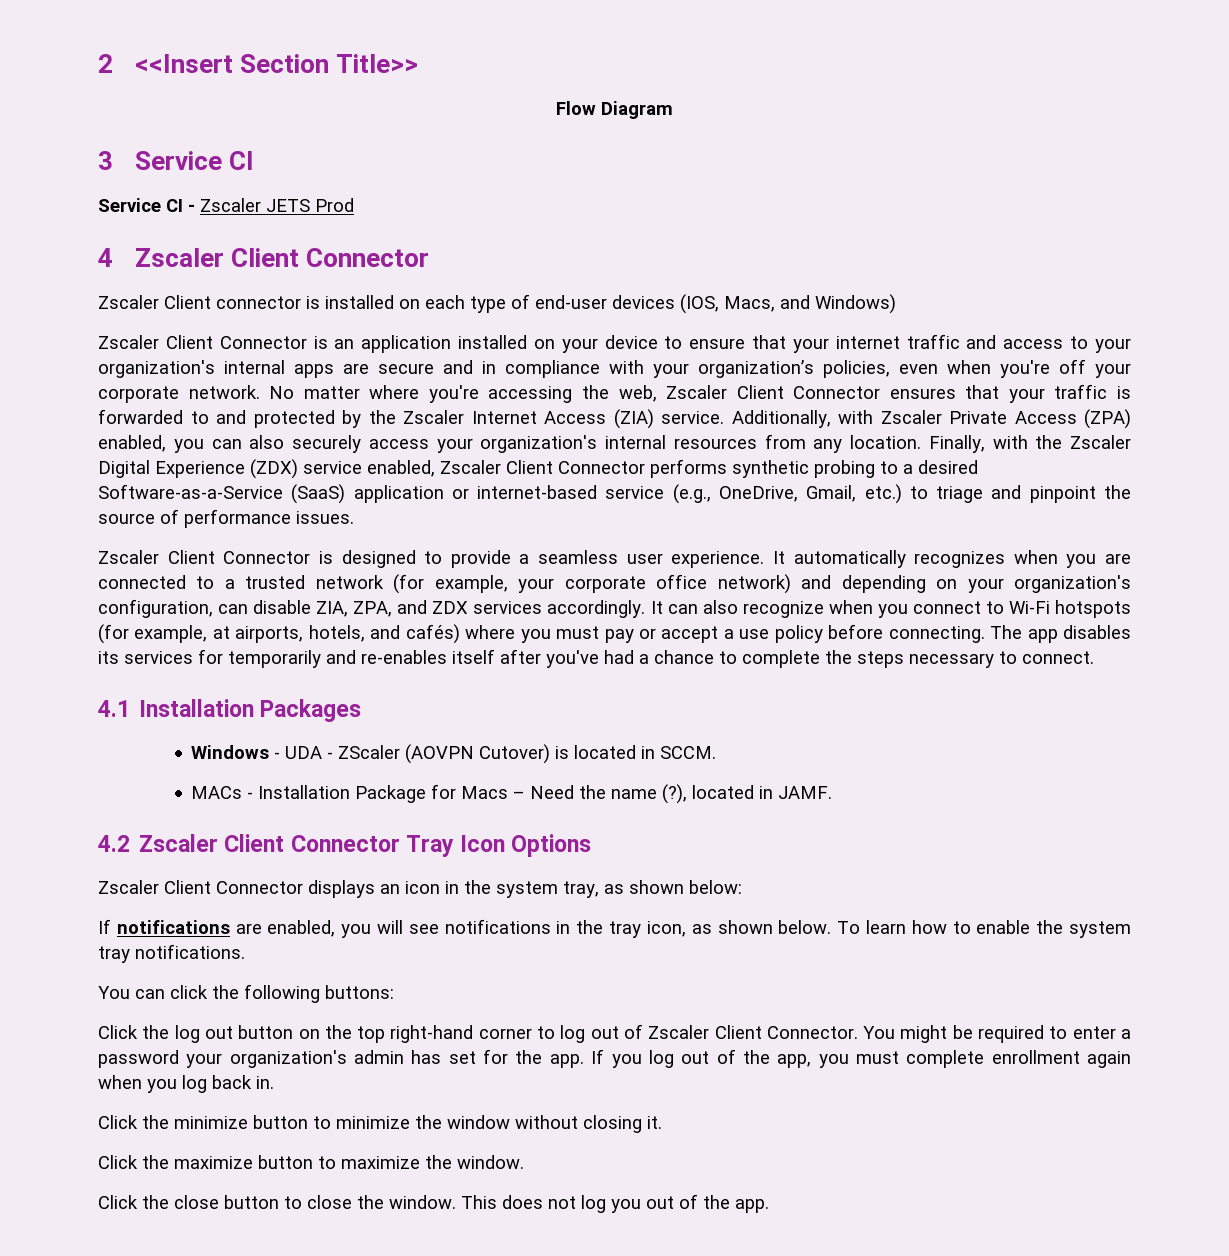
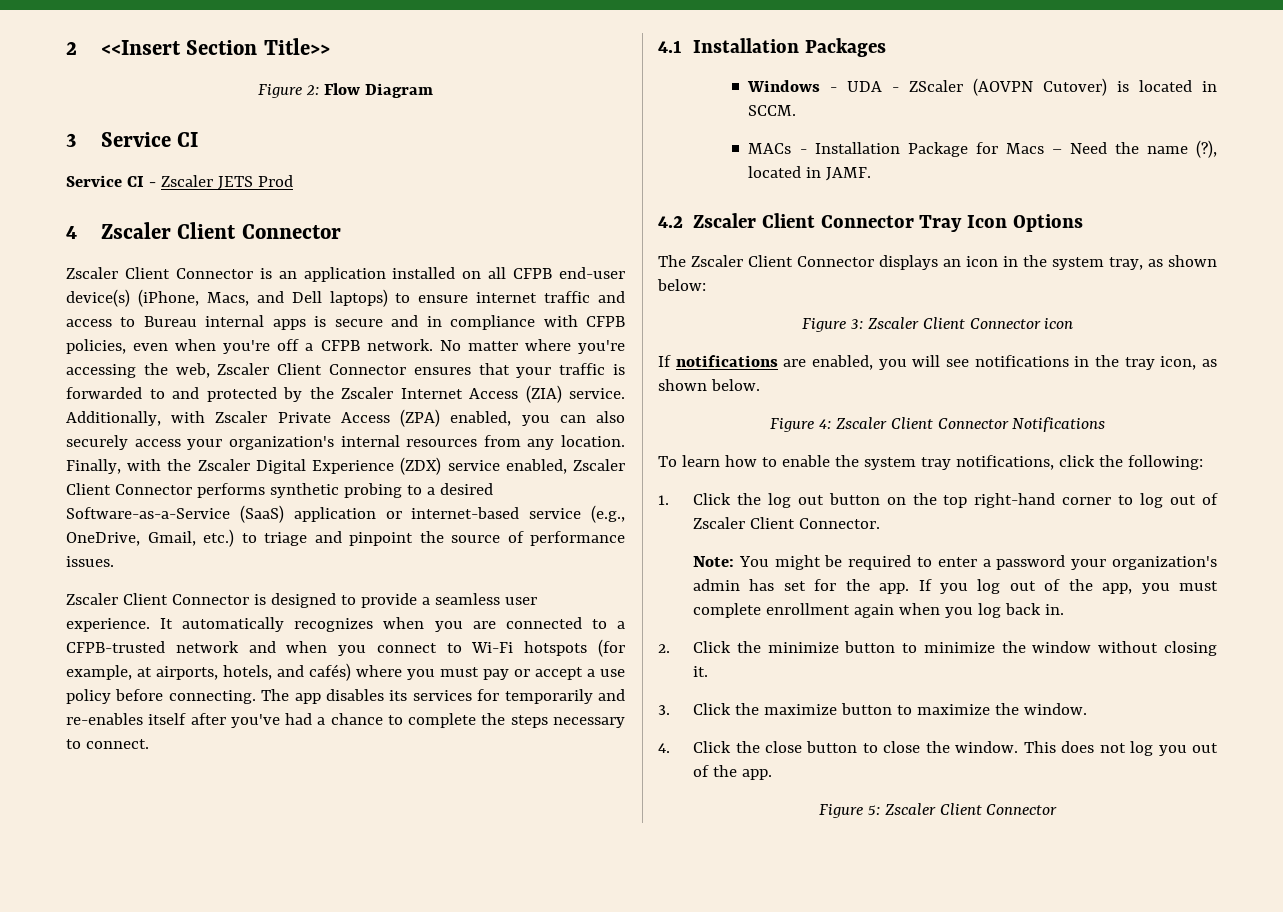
(418, 63) none -> [258,84,320,98] Figure 2:
[98,294,896,314] // Zscaler Client connector is installed on each type of end-user devices (IOS, Macs, and Windows) -> (341, 231) none
[561,335,829,353] your device to ensure that your -> [488,267,625,279] [66,289,469,307] all CFPB end-user device(s) (iPhone, Macs, and Dell laptops) to ensure
[1095,338,1132,353] [98,360,215,378] your organization's -> [143,316,197,327] Bureau
[343,363,369,374] are -> [314,316,327,327] is
[653,360,814,378] your organization’s -> [586,316,625,327] CFPB
[1095,363,1131,378] [98,386,179,403] your corporate -> [305,340,360,351] a CFPB
[245,574,1131,594] [98,599,824,618] trusted network (for example, your corporate office network) and depending on your organization's configuration, can disable ZIA, ZPA, and ZDX services accordingly. It can also recognize -> [66,641,276,653] CFPB-trusted network and
(592, 845) none -> [658,255,686,267] The
(742, 887) none -> [801,317,1074,332] // Figure 3: Zscaler Client Connector icon
(832, 927) none -> [769,417,1106,432] // Figure 4: Zscaler Client Connector Notifications //
[135,944,245,959] [98,984,394,1003] notifications. // You can click the following buttons: // -> [955,455,1203,470] [658,495,669,505] notifications, click the following: // 1.
(858, 1032) none -> [693,556,735,567] // Note:
(274, 1082) none -> [658,644,670,653] 2.
(662, 1122) none -> [658,705,670,715] 3.
(524, 1162) none -> [658,743,670,753] 4.
(769, 1206) none -> [818,803,1058,818] // Figure 5: Zscaler Client Connector

